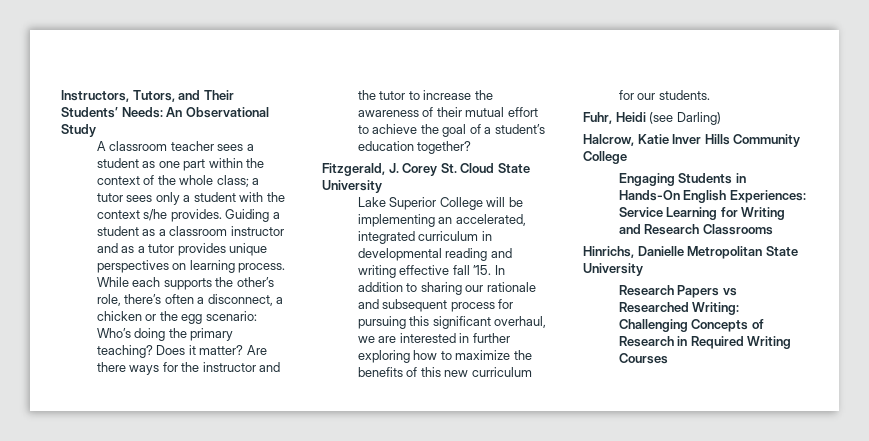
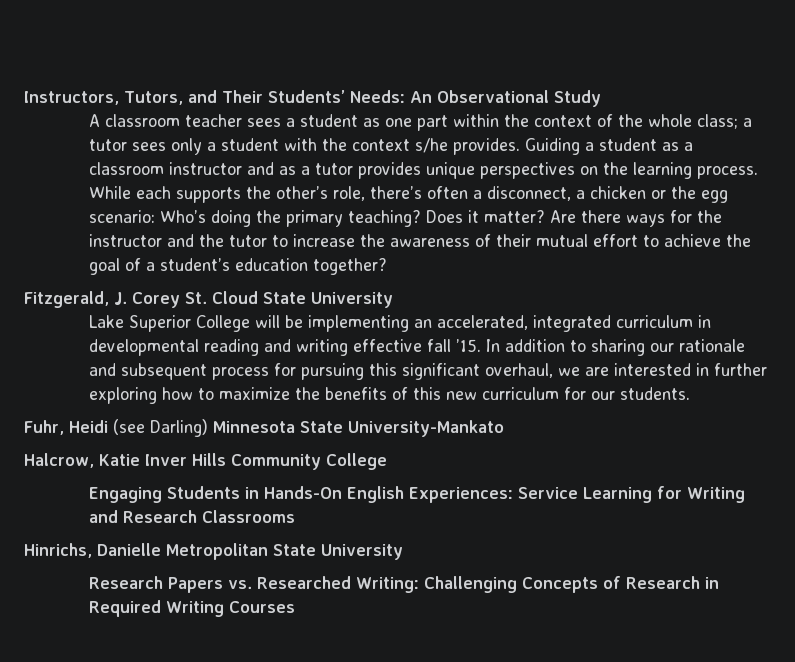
(187, 266) none -> [602,162,628,175] the
(721, 118) none -> [213,420,504,437] Minnesota State University-Mankato
[722,288,737,296] vs -> [227,580,252,589] vs.

